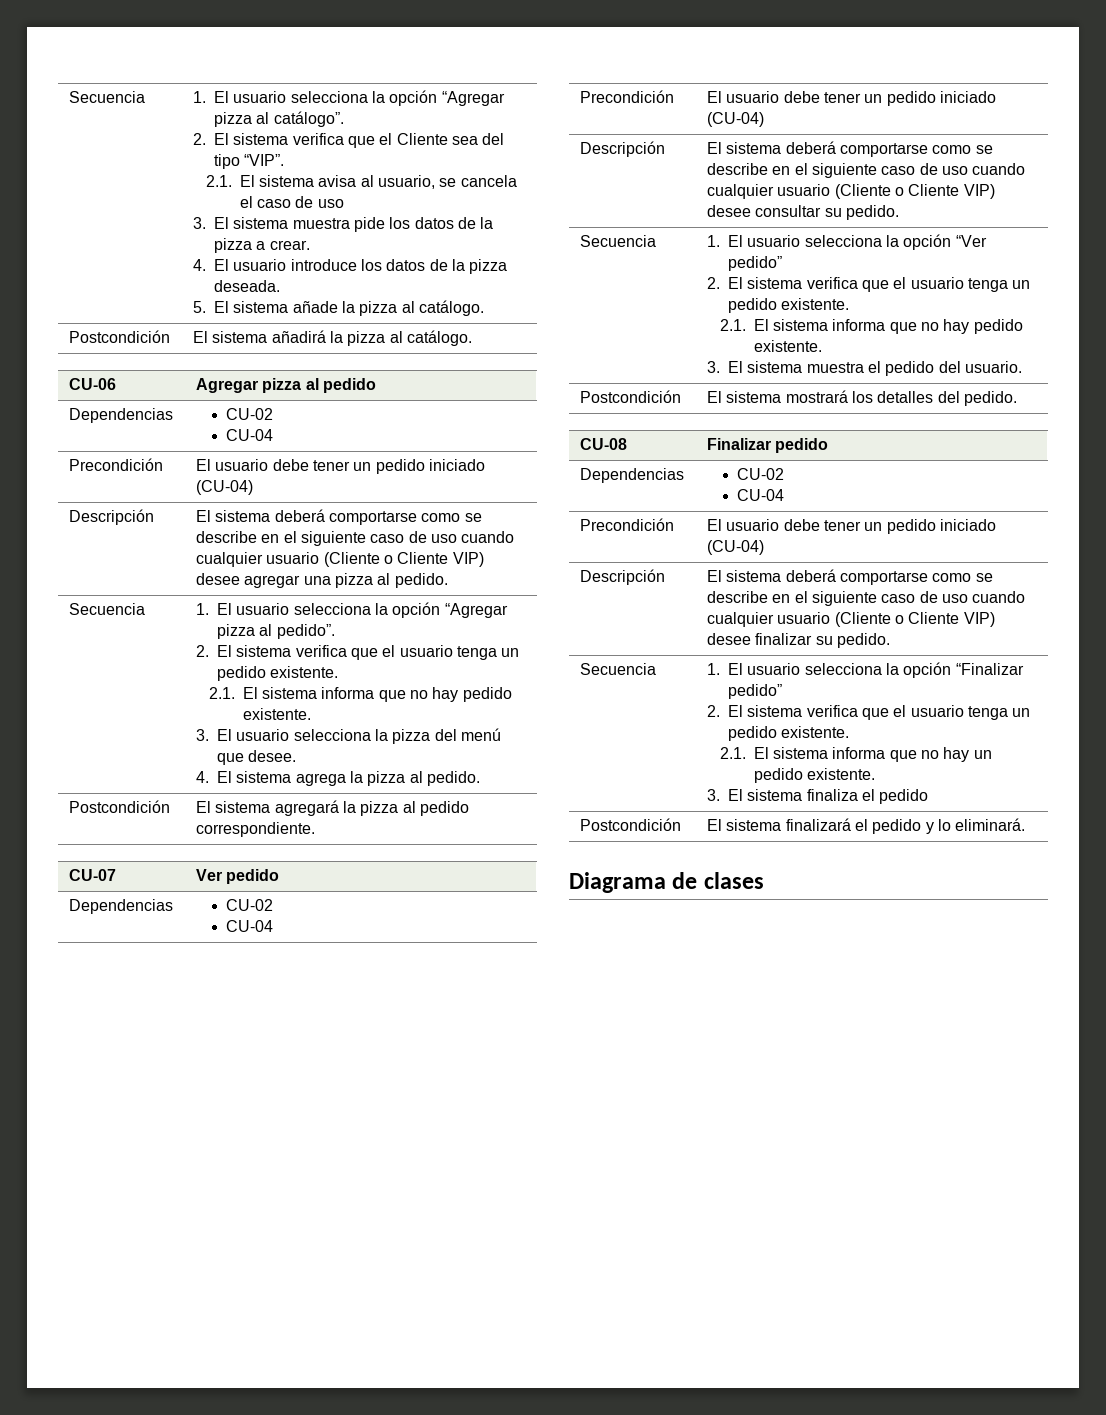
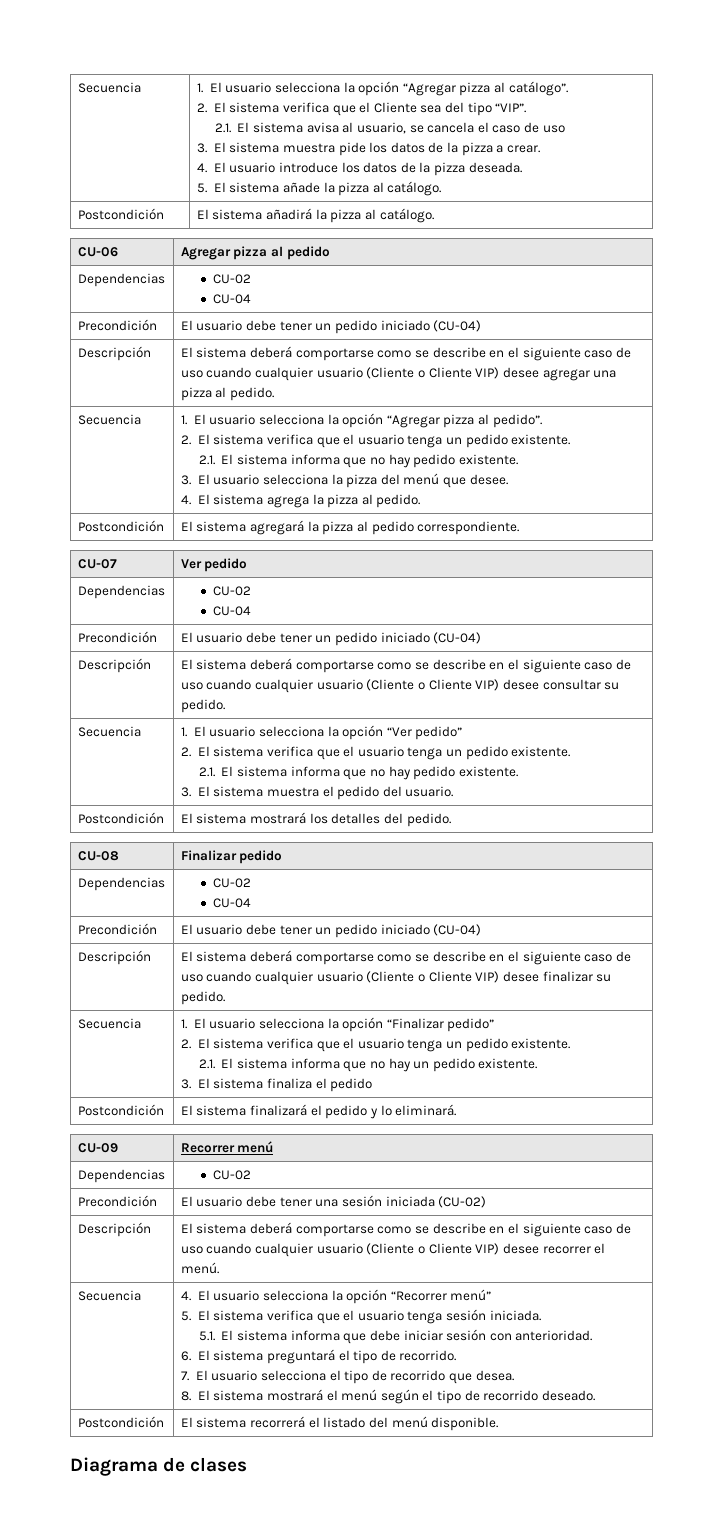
(1026, 824) none -> [77,1143,118,1153] [180,1141,274,1153] [77,1169,165,1183] [213,1170,252,1180] [77,1195,157,1207] [180,1195,487,1208] [77,1222,151,1237] [180,1222,631,1237] [180,1243,606,1257] [180,1262,219,1274] [77,1290,141,1301] [180,1289,492,1304] [180,1309,541,1324] [198,1329,593,1344] [180,1349,457,1364] [180,1370,514,1384] [180,1389,596,1404] [77,1416,164,1428] [180,1416,499,1431] // CU-09 | Recorrer menú // Dependencias | CU-02 // Precondición | El usuario debe tener una sesión iniciada (CU-02) // Descripción | El sistema deberá comportarse como se describe en el siguiente caso de uso cuando cualquier usuario (Cliente o Cliente VIP) desee recorrer el menú. // Secuencia | 4. El usuario selecciona la opción “Recorrer menú” // 5. El sistema verifica que el usuario tenga sesión iniciada. // 5.1. El sistema informa que debe iniciar sesión con anterioridad. // 6. El sistema preguntará el tipo de recorrido. // 7. El usuario selecciona el tipo de recorrido que desea. // 8. El sistema mostrará el menú según el tipo de recorrido deseado. // Postcondición | El sistema recorrerá el listado del menú disponible.

